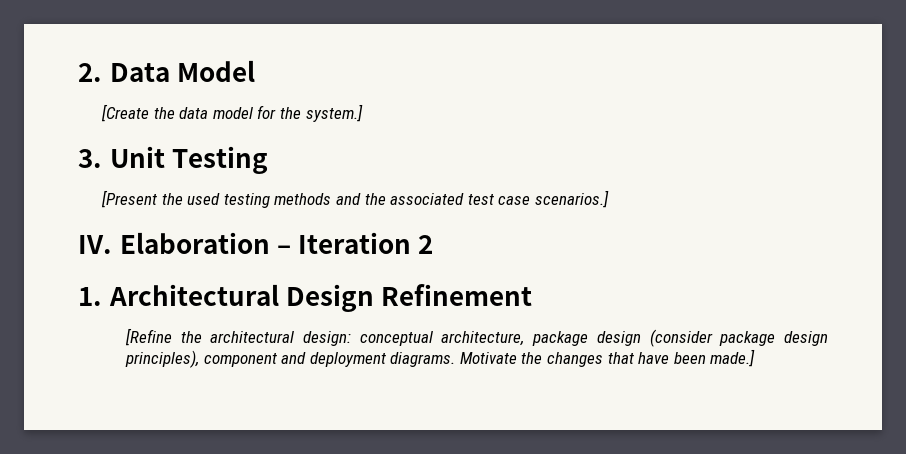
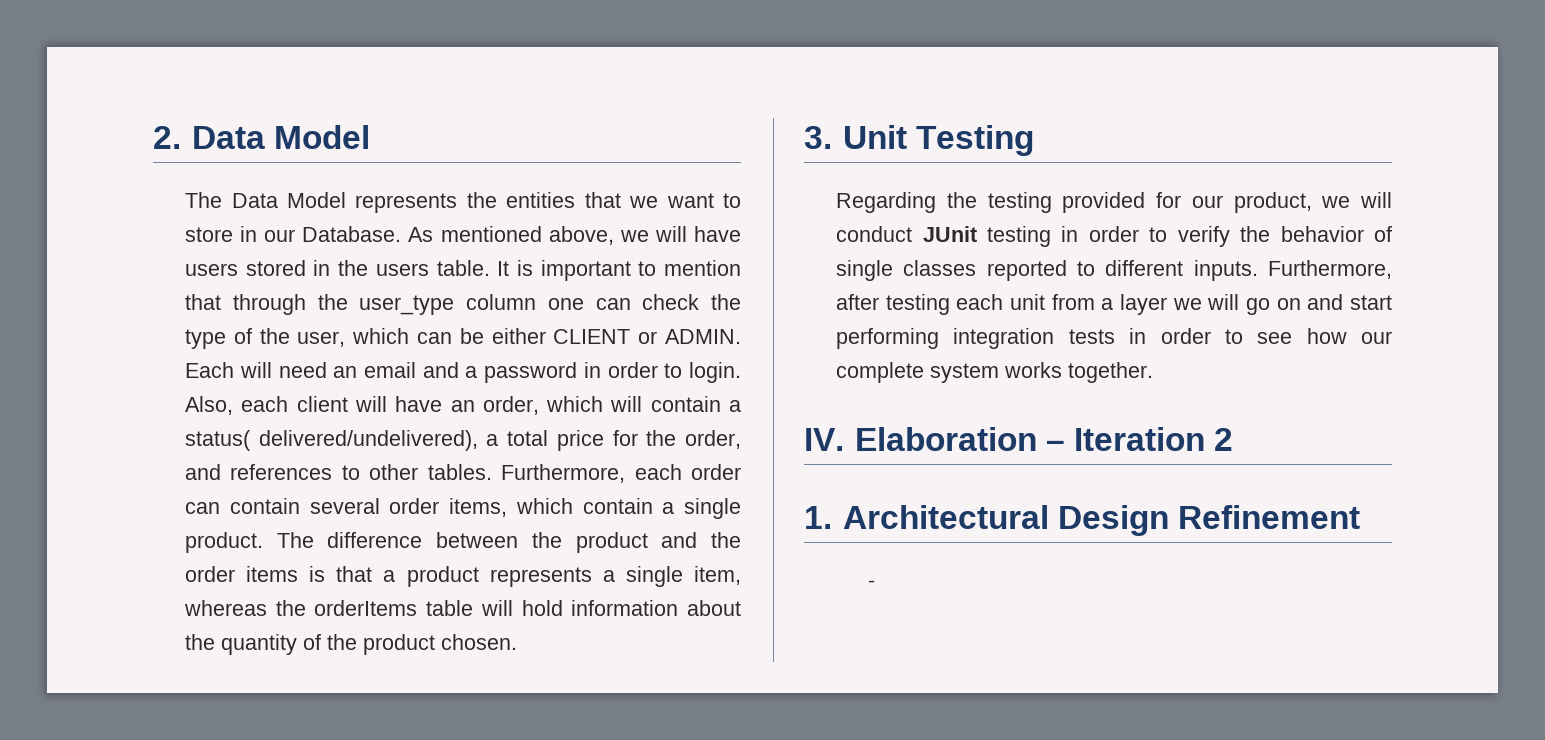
[100,104,363,122] [78,146,268,174] [100,190,609,208] [Create the data model for the system.] // 3. Unit Testing // [Present the used testing methods and the associated test case scenarios.] -> [185,192,741,213] [185,226,741,245] [185,260,742,281] [185,294,741,315] [185,328,741,349] [185,362,741,383] [185,396,741,415] [185,430,741,451] [185,464,742,483] [185,498,741,519] [185,532,741,553] [185,566,741,587] [184,600,741,616] [185,634,518,655] [804,125,1034,156] [836,192,1392,213] [836,226,1392,247] [836,260,1392,281] [836,294,1392,315] [836,328,1392,349] [836,362,1154,383] The Data Model represents the entities that we want to store in our Database. As mentioned above, we will have users stored in the users table. It is important to mention that through the user_type column one can check the type of the user, which can be either CLIENT or ADMIN. Each will need an email and a password in order to login. Also, each client will have an order, which will contain a status( delivered/undelivered), a total price for the order, and references to other tables. Furthermore, each order can contain several order items, which contain a single product. The difference between the product and the order items is that a product represents a single item, whereas the orderItems table will hold information about the quantity of the product chosen. // 3. Unit Testing // Regarding the testing provided for our product, we will conduct JUnit testing in order to verify the behavior of single classes reported to different inputs. Furthermore, after testing each unit from a layer we will go on and start performing integration tests in order to see how our complete system works together.
[124,328,829,347] [124,349,756,368] [Refine the architectural design: conceptual architecture, package design (consider package design principles), component and deployment diagrams. Motivate the changes that have been made.] -> [868,580,876,588] -

